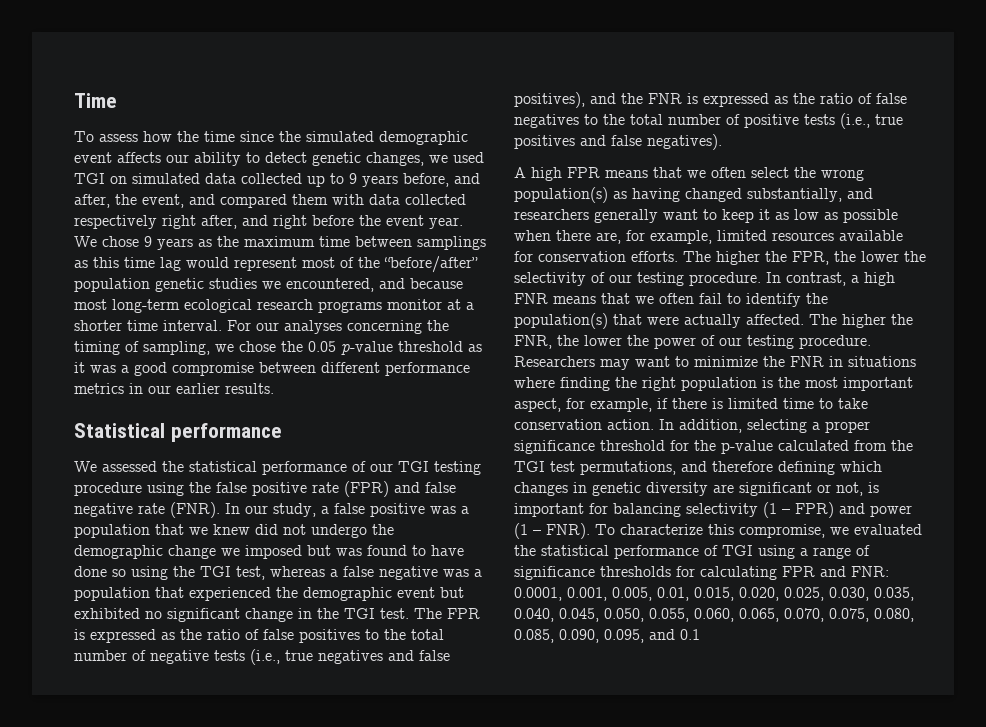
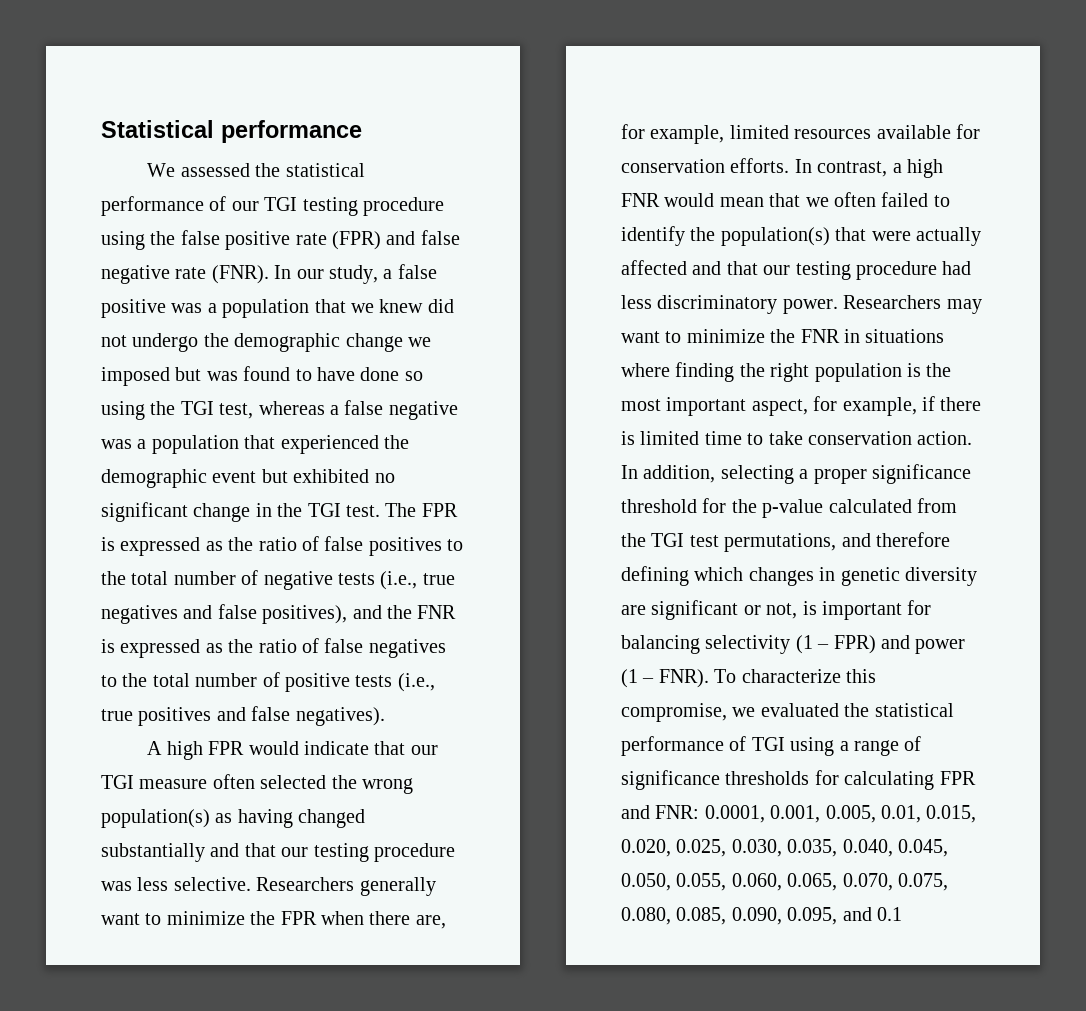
[74,93,117,108] [74,131,468,145] [74,152,484,166] [74,173,480,187] [74,194,466,208] [74,215,463,229] [74,236,486,250] [74,256,478,273] [74,278,463,292] [74,299,474,313] [74,320,449,334] [74,341,482,355] [74,362,470,376] [74,383,274,394] Time // To assess how the time since the simulated demographic event affects our ability to detect genetic changes, we used TGI on simulated data collected up to 9 years before, and after, the event, and compared them with data collected respectively right after, and right before the event year. We chose 9 years as the maximum time between samplings as this time lag would represent most of the “before/after” population genetic studies we encountered, and because most long-term ecological research programs monitor at a shorter time interval. For our analyses concerning the timing of sampling, we chose the 0.05 p-value threshold as it was a good compromise between different performance metrics in our earlier results. // -> (101, 129) none
[605,167,789,178] means that we often select -> [248,741,438,755] [101,774,327,789] would indicate that our TGI measure often selected
[747,188,873,202] [514,209,898,223] substantially, and researchers generally want to keep it as low as possible -> [101,843,455,862] [101,877,436,896] [101,911,317,925] substantially and that our testing procedure was less selective. Researchers generally want to minimize the FPR
[683,251,926,265] [514,272,761,286] The higher the FPR, the lower the selectivity of our testing procedure. -> (790, 165) none
[553,293,722,304] means that we often fail -> [664,192,929,207] would mean that we often failed
[746,314,913,328] [514,335,871,349] affected. The higher the FNR, the lower the power of our testing procedure. -> [621,260,972,280] [621,295,838,314] affected and that our testing procedure had less discriminatory power.

